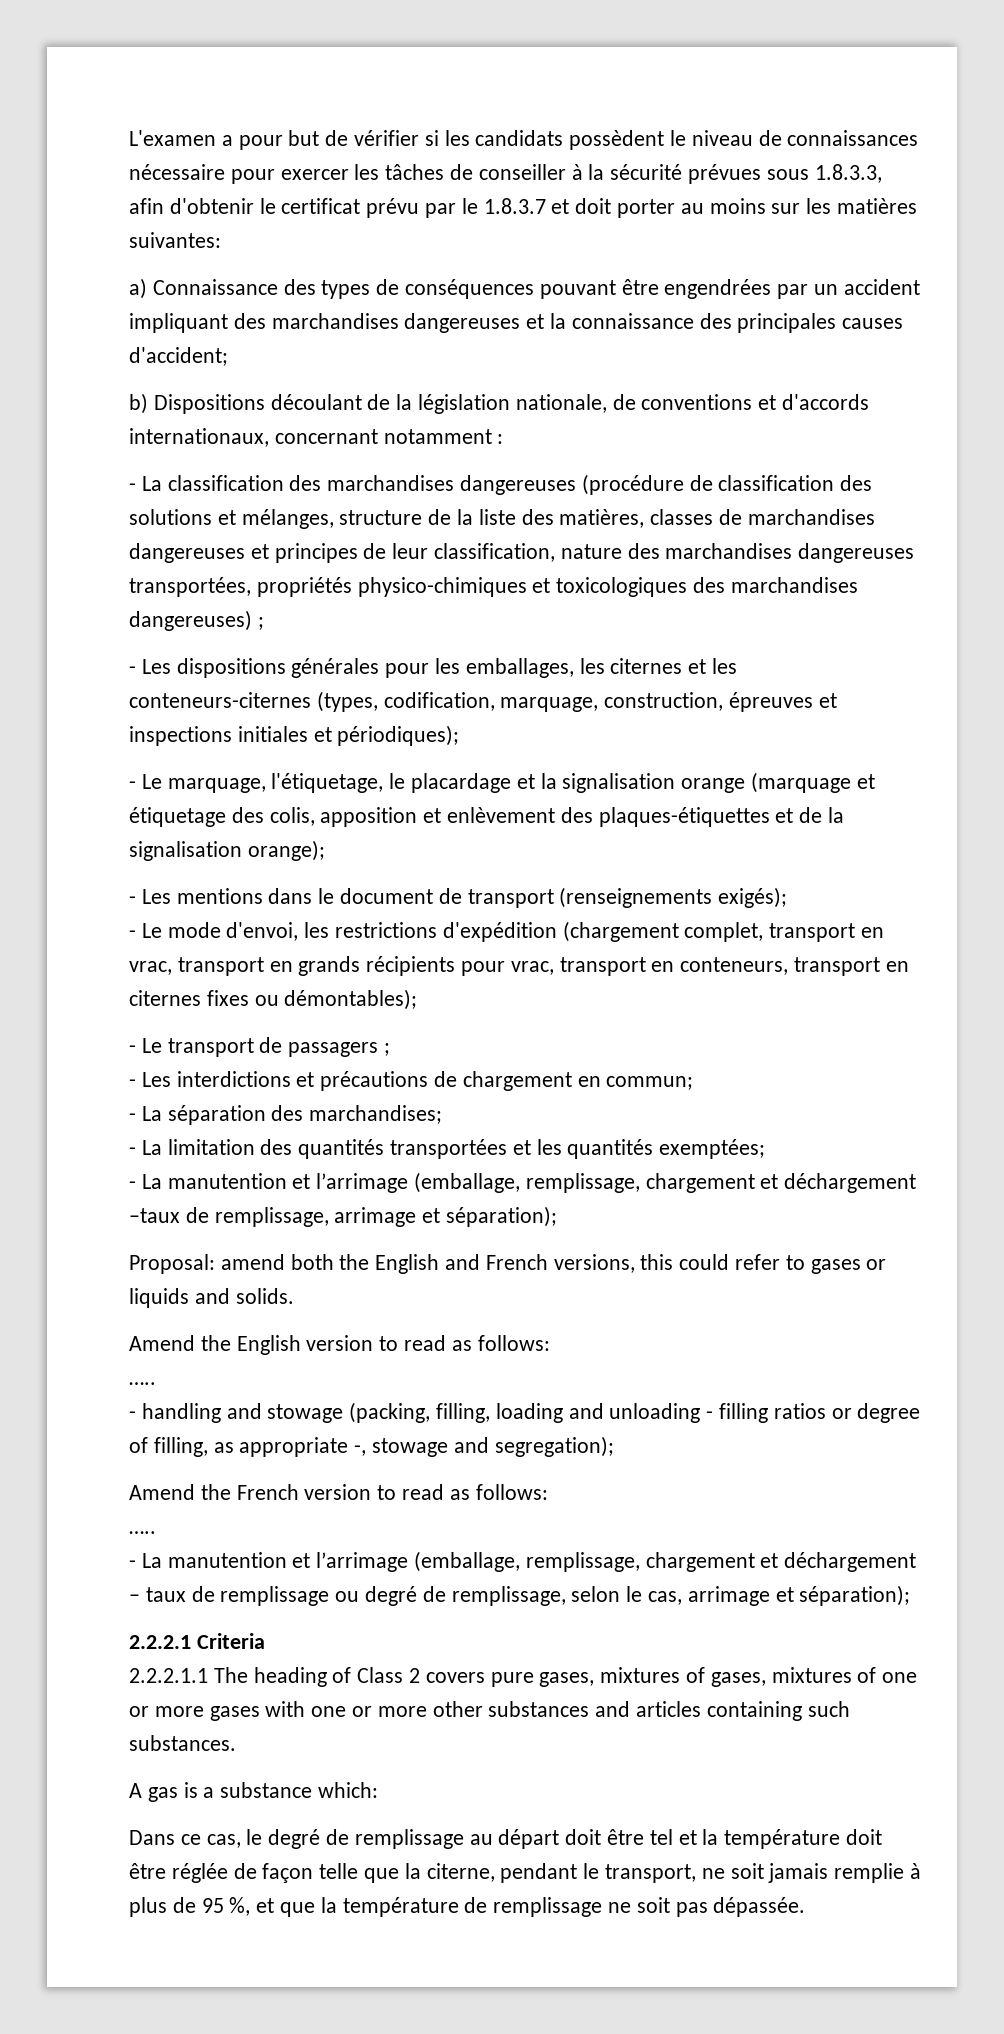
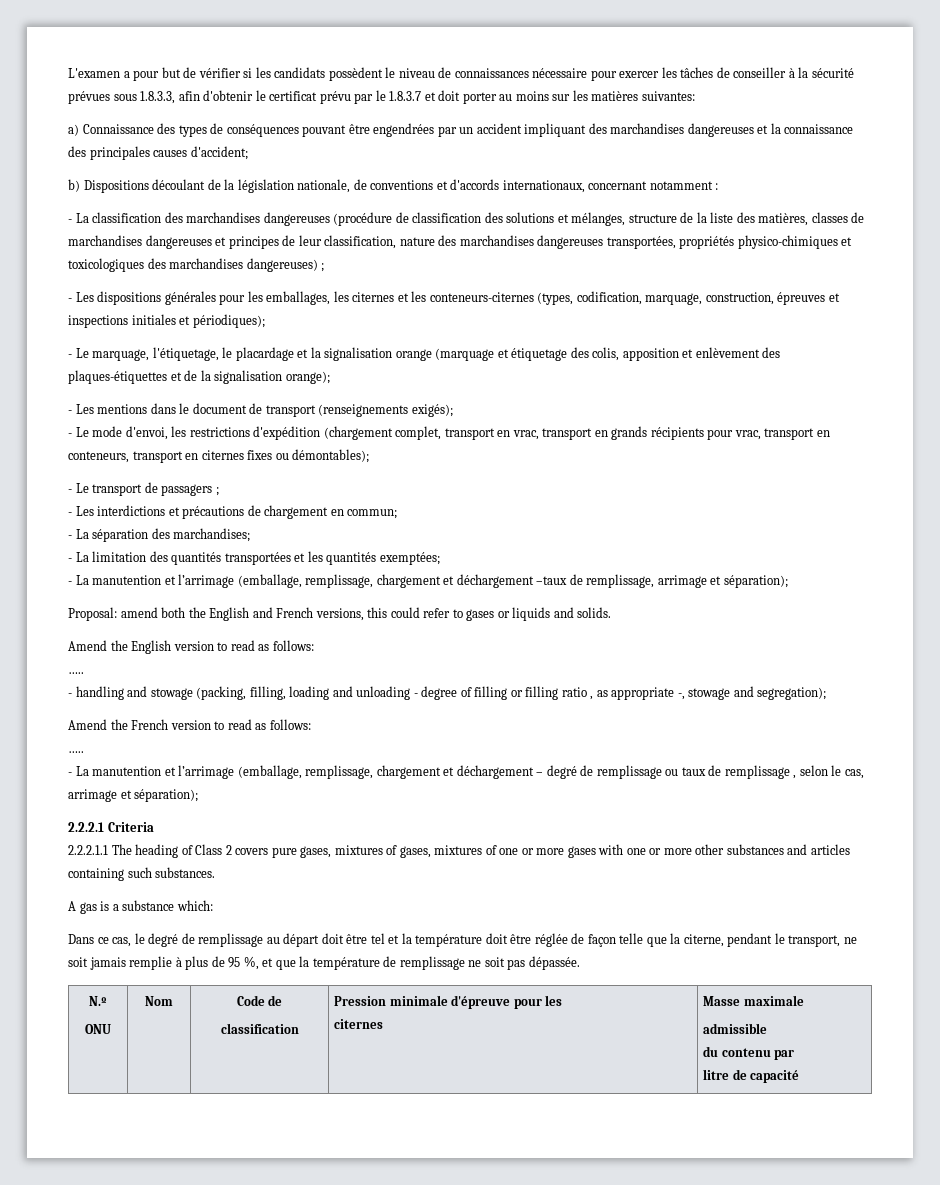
[719,1403,921,1423] [129,1437,208,1457] filling ratios or degree of filling, -> [421,686,594,700] degree of filling or filling ratio ,
[145,1586,566,1606] taux de remplissage ou degré de remplissage, -> [546,765,797,779] degré de remplissage ou taux de remplissage ,
(806, 1907) none -> [89,996,107,1006] [85,1024,111,1034] [145,996,173,1006] [236,995,283,1006] [220,1023,299,1034] [334,995,563,1009] [334,1019,384,1029] [703,995,804,1006] [703,1023,768,1034] [703,1046,795,1060] [703,1069,800,1083] // N.º // ONU | Nom | Code de // classification | Pression minimale d'épreuve pour les // citernes | Masse maximale // admissible // du contenu par // litre de capacité

